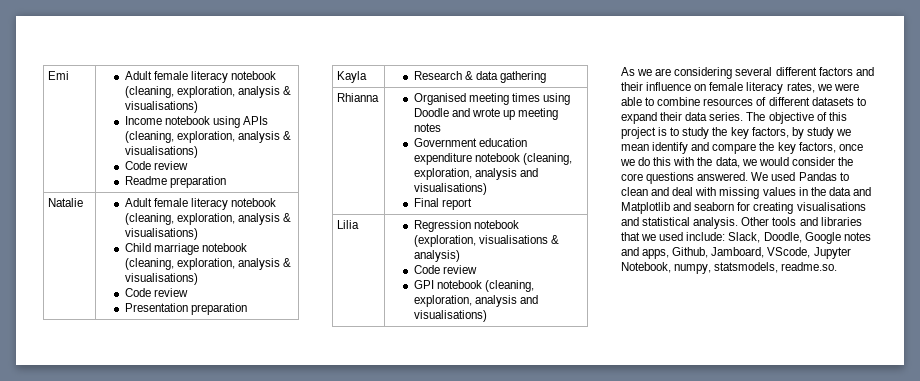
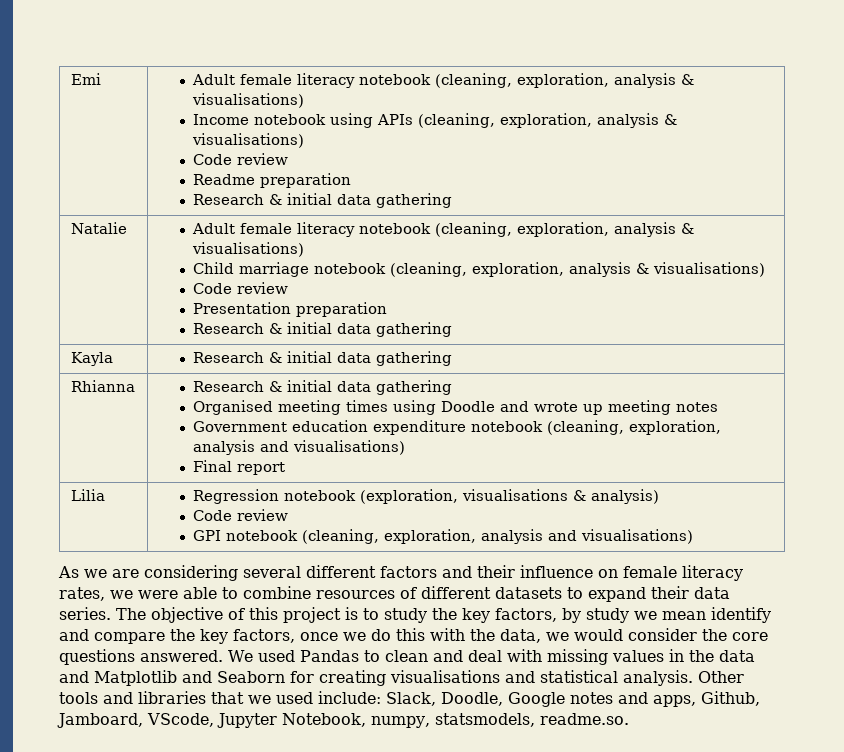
(226, 182) none -> [192,193,452,208] // Research & initial data gathering
(247, 309) none -> [192,322,452,337] // Research & initial data gathering
(473, 75) none -> [286,351,332,363] initial
(380, 97) none -> [192,380,452,395] Research & initial data gathering //
[694,202,735,211] seaborn -> [217,671,285,683] Seaborn

